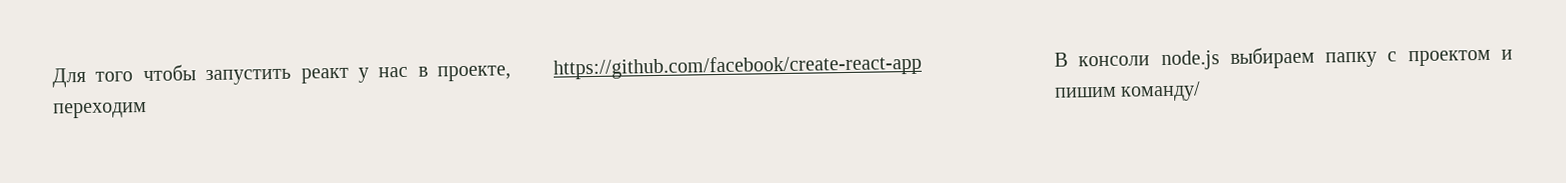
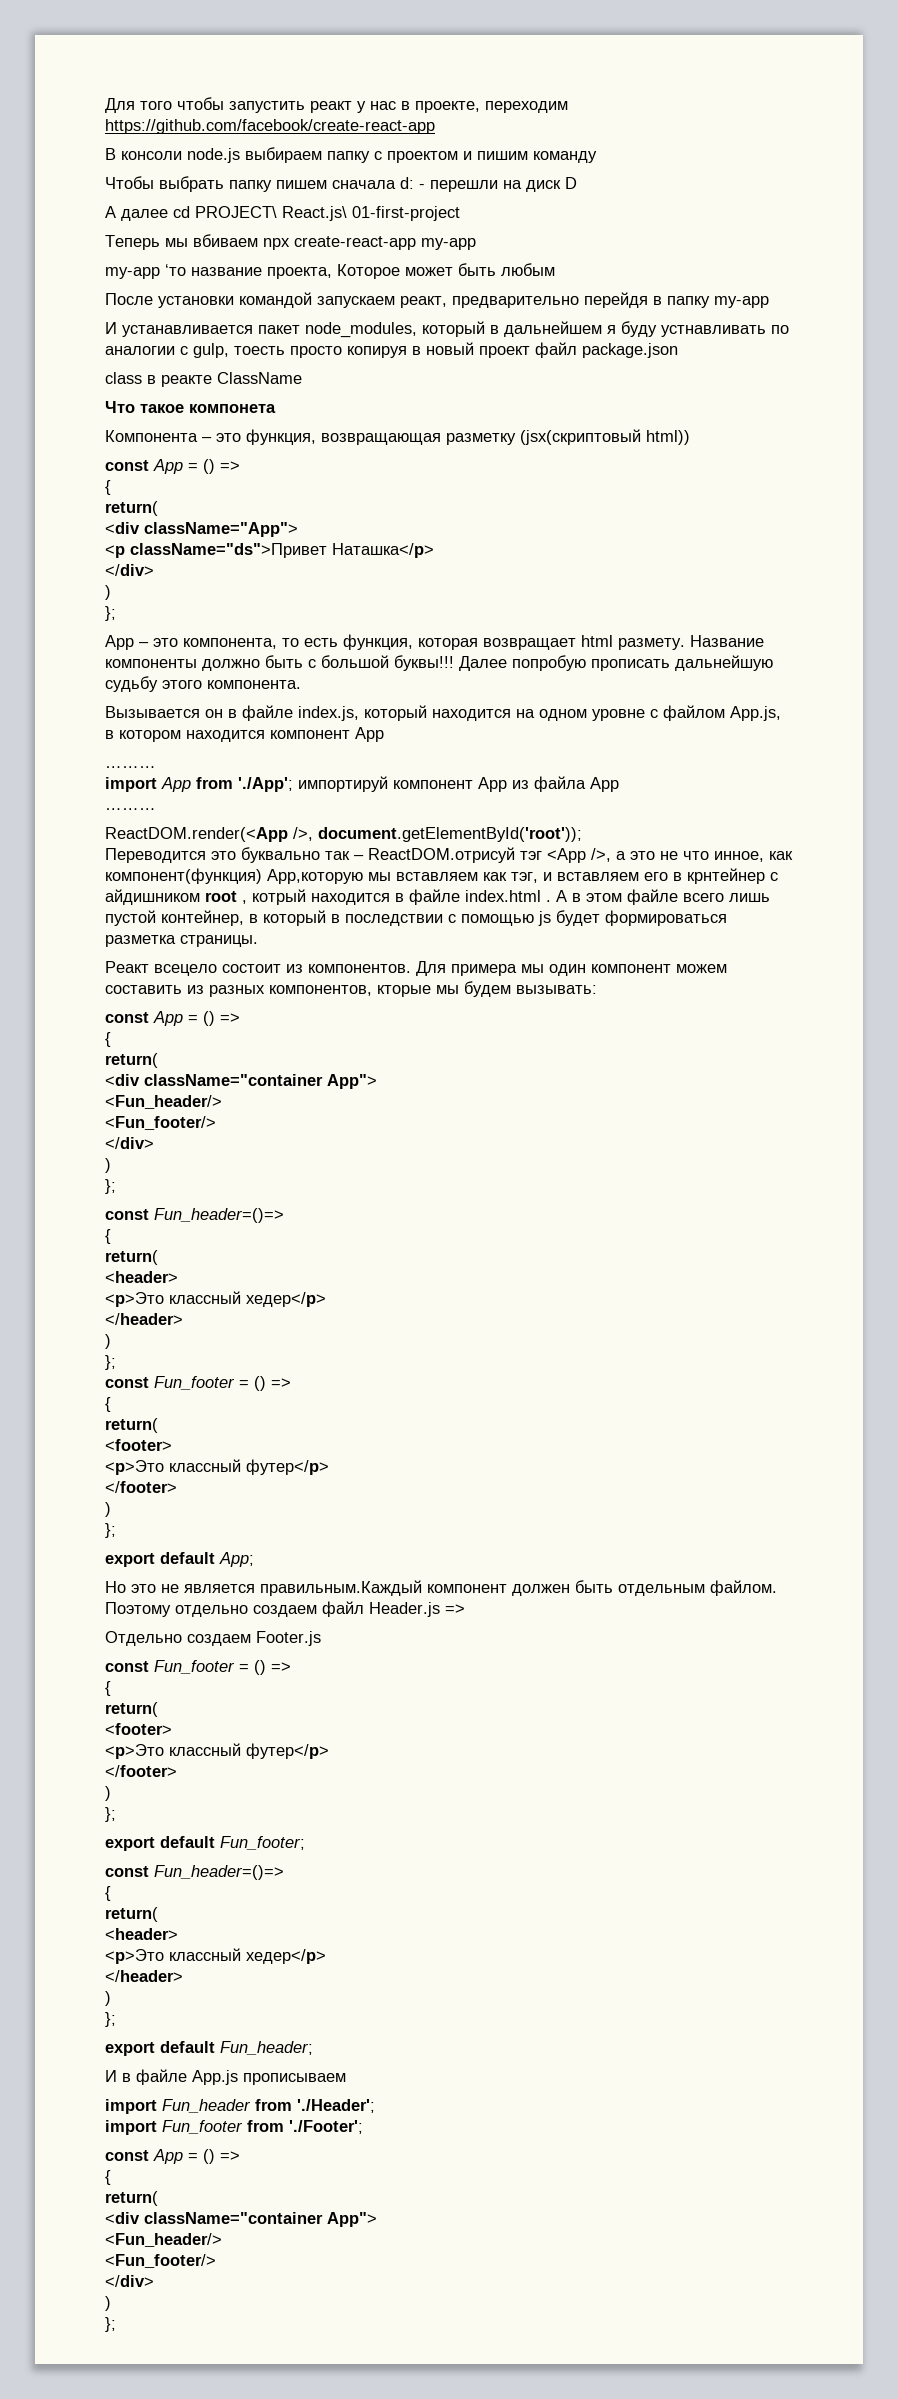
[1120,81,1202,102] команду/ -> [533,151,597,163] [105,176,577,192] [105,206,460,221] [105,234,476,250] [105,263,555,279] [105,292,769,308] [105,321,789,338] [105,342,678,358] [105,372,302,387] [105,401,276,413] [105,429,690,445] [105,459,240,474] [105,480,111,495] [105,501,158,516] [105,522,298,537] [105,543,434,558] [105,564,154,576] [105,585,111,600] [105,606,116,621] [105,634,764,650] [105,655,773,671] [105,676,301,692] [105,705,781,721] [105,727,384,742] [105,766,156,768] [105,776,619,792] [105,808,156,810] [105,827,582,842] [105,847,793,863] [105,868,778,884] [105,889,770,905] [105,910,727,926] [105,935,258,947] [105,961,727,976] [105,981,597,997] [105,1011,240,1026] [105,1032,111,1047] [105,1053,158,1068] [105,1074,377,1089] [105,1095,222,1109] [105,1116,216,1130] [105,1137,154,1149] [105,1158,111,1173] [105,1179,116,1194] [105,1208,284,1223] [105,1229,111,1244] [105,1250,158,1265] [105,1271,178,1283] [105,1291,326,1307] [105,1313,183,1325] [105,1334,111,1349] [105,1355,116,1370] [105,1376,291,1391] [105,1397,111,1412] [105,1418,158,1433] [105,1439,172,1451] [105,1459,329,1475] [105,1481,177,1493] [105,1502,111,1517] [105,1523,116,1538] [105,1552,254,1567] [105,1580,777,1596] [105,1601,465,1617] [105,1631,321,1646] [105,1660,291,1675] [105,1681,111,1696] [105,1702,158,1717] [105,1723,172,1735] [105,1743,329,1759] [105,1765,177,1777] [105,1786,111,1801] [105,1807,116,1822] [105,1836,305,1851] [105,1865,284,1880] [105,1886,111,1901] [105,1907,158,1922] [105,1928,178,1940] [105,1948,326,1964] [105,1970,183,1982] [105,1991,111,2006] [105,2012,116,2027] [105,2041,313,2056] [105,2069,346,2085] [105,2099,375,2114] [105,2120,363,2135] [105,2149,240,2164] [105,2170,111,2185] [105,2191,158,2206] [105,2212,377,2227] [105,2233,222,2247] [105,2254,216,2268] [105,2275,154,2287] [105,2296,111,2311] [105,2317,116,2332] команду // Чтобы выбрать папку пишем сначала d: - перешли на диск D // А далее cd PROJECT\ React.js\ 01-first-project // Теперь мы вбиваем npx create-react-app my-app // my-app ‘то название проекта, Которое может быть любым // После установки командой запускаем реакт, предварительно перейдя в папку my-app // И устанавливается пакет node_modules, который в дальнейшем я буду устнавливать по аналогии с gulp, тоесть просто копируя в новый проект файл package.json // class в реакте ClassName // Что такое компонета // Компонента – это функция, возвращающая разметку (jsx(скриптовый html)) // const App = () => // { // return( // <div className="App"> // <p className="ds">Привет Наташка</p> // </div> // ) // }; // App – это компонента, то есть функция, которая возвращает html размету. Название компоненты должно быть с большой буквы!!! Далее попробую прописать дальнейшую судьбу этого компонента. // Вызывается он в файле index.js, который находится на одном уровне с файлом App.js, в котором находится компонент App // ……… // import App from './App'; импортируй компонент App из файла App // ……… // ReactDOM.render(<App />, document.getElementById('root')); // Переводится это буквально так – ReactDOM.отрисуй тэг <App />, а это не что инное, как компонент(функция) App,которую мы вставляем как тэг, и вставляем его в крнтейнер с айдишником root , котрый находится в файле index.html . А в этом файле всего лишь пустой контейнер, в который в последствии с помощью js будет формироваться разметка страницы. // Реакт всецело состоит из компонентов. Для примера мы один компонент можем составить из разных компонентов, кторые мы будем вызывать: // const App = () => // { // return( // <div className="container App"> // <Fun_header/> // <Fun_footer/> // </div> // ) // }; // const Fun_header=()=> // { // return( // <header> // <p>Это классный хедер</p> // </header> // ) // }; // const Fun_footer = () => // { // return( // <footer> // <p>Это классный футер</p> // </footer> // ) // }; // export default App; // Но это не является правильным.Каждый компонент должен быть отдельным файлом. Поэтому отдельно создаем файл Header.js => // Отдельно создаем Footer.js // const Fun_footer = () => // { // return( // <footer> // <p>Это классный футер</p> // </footer> // ) // }; // export default Fun_footer; // const Fun_header=()=> // { // return( // <header> // <p>Это классный хедер</p> // </header> // ) // }; // export default Fun_header; // И в файле App.js прописываем // import Fun_header from './Header'; // import Fun_footer from './Footer'; // const App = () => // { // return( // <div className="container App"> // <Fun_header/> // <Fun_footer/> // </div> // ) // };

